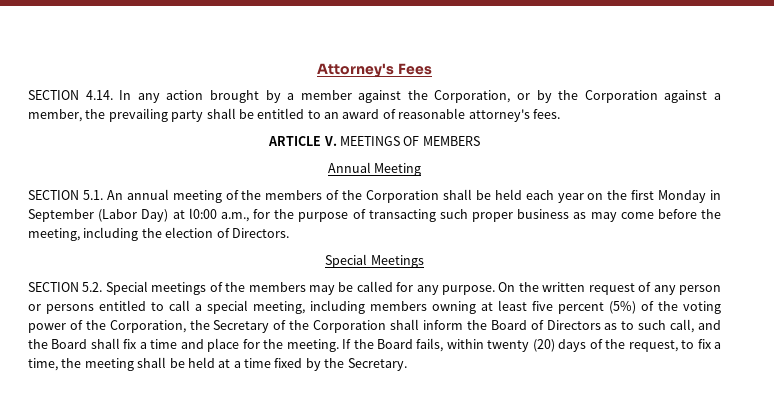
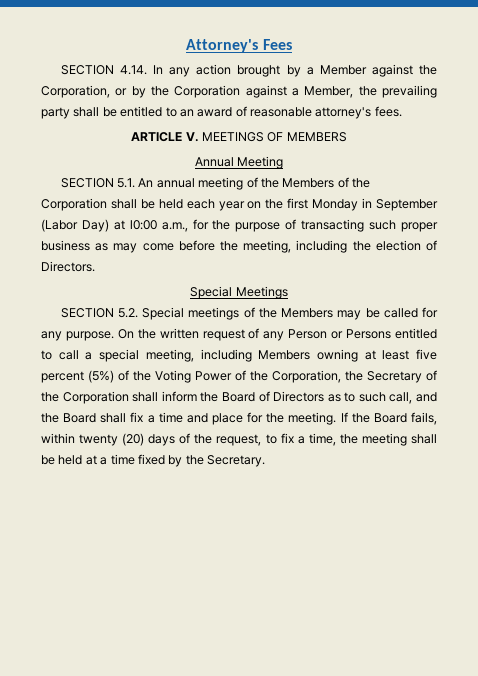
[300,90,352,100] member -> [319,65,367,75] Member
[28,109,82,122] member, -> [304,86,354,98] Member,
[265,190,323,200] members -> [282,178,335,188] Members
[248,282,306,292] members -> [281,308,334,318] Members
[679,285,722,295] [28,304,94,314] person or persons -> [288,329,392,339] Person or Persons
[370,301,427,311] members -> [258,350,311,360] Members
[683,301,721,314] [28,323,66,333] voting power -> [155,370,232,383] Voting Power

